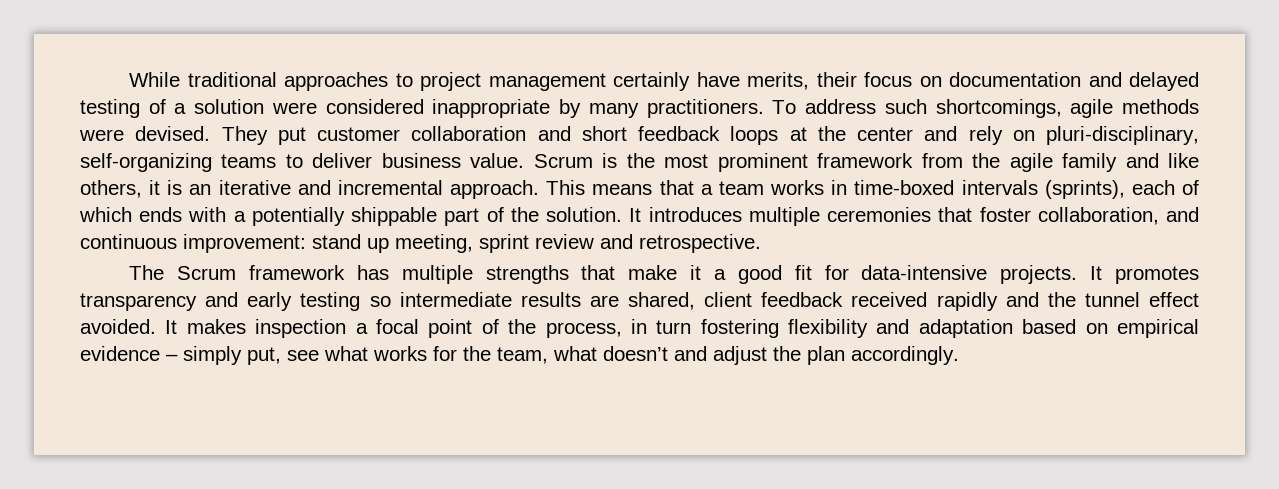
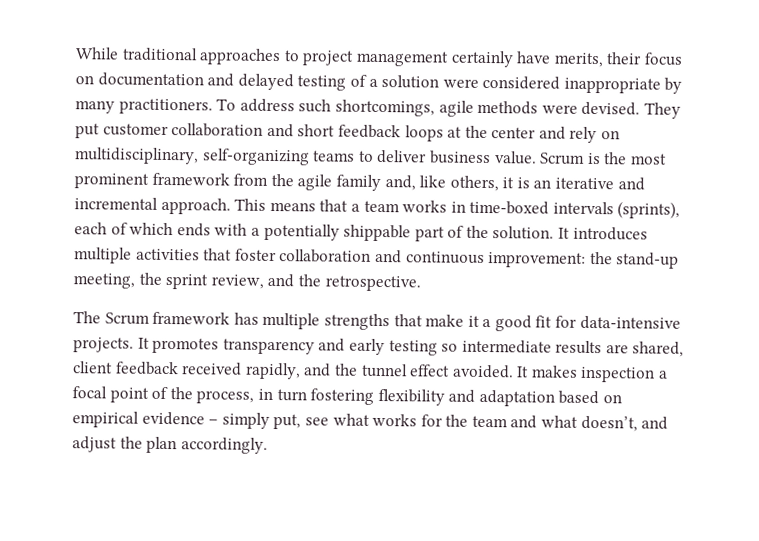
[1046,126,1199,145] pluri-disciplinary, -> [74,147,199,165] multidisciplinary,
[1125,153,1159,168] and -> [384,175,416,191] and,
[827,207,932,222] ceremonies -> [135,248,200,261] activities
[1037,207,1159,225] collaboration, -> [279,249,372,263] collaboration
[312,234,633,253] stand up meeting, sprint review and -> [589,251,680,269] [73,272,321,290] the stand-up meeting, the sprint review, and the
[936,292,998,311] rapidly -> [244,362,301,380] rapidly,
[497,346,668,364] team, what doesn’t -> [471,415,638,432] team and what doesn’t,

